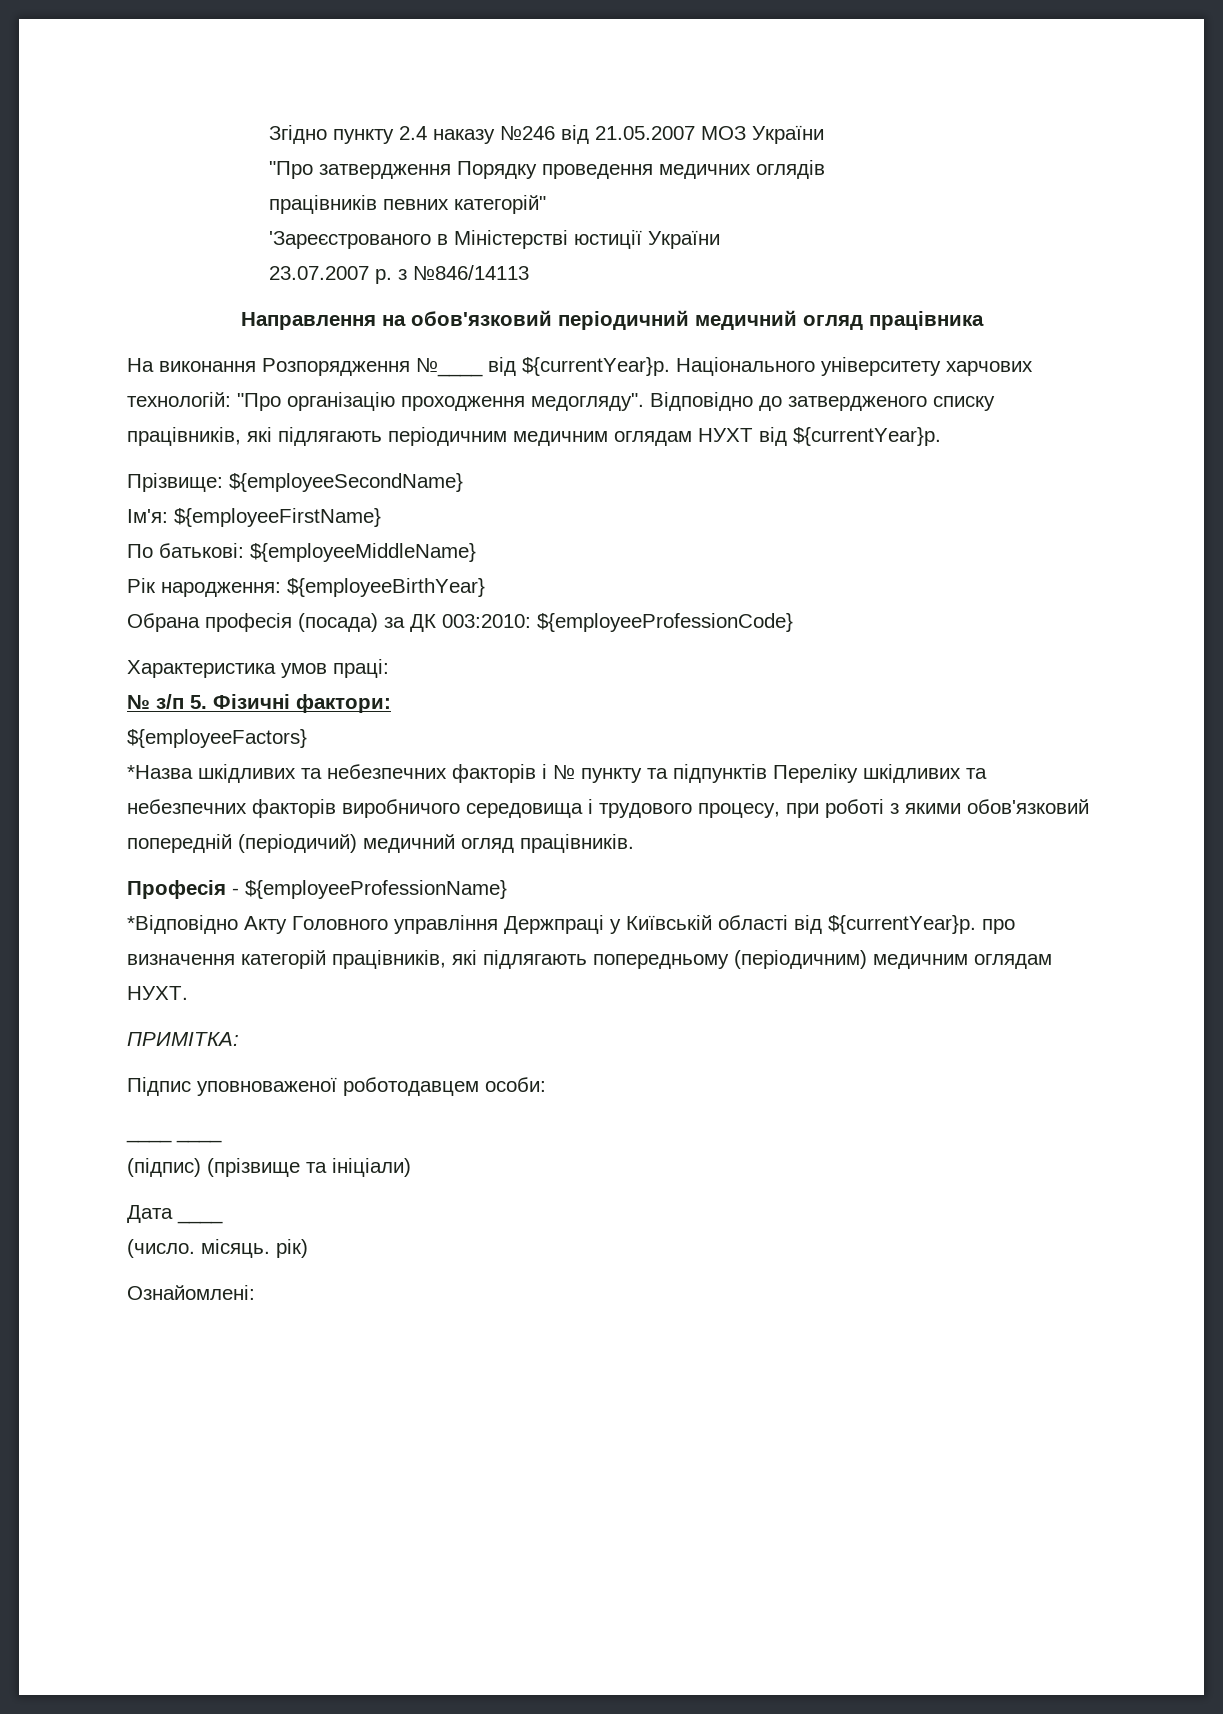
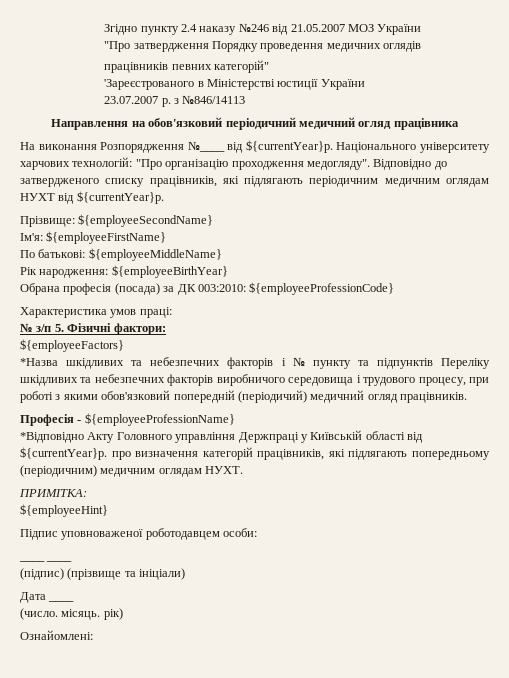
(239, 1039) none -> [20,504,108,517] // ${employeeHint}

